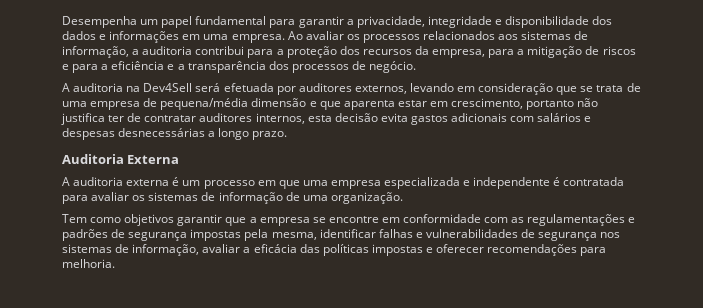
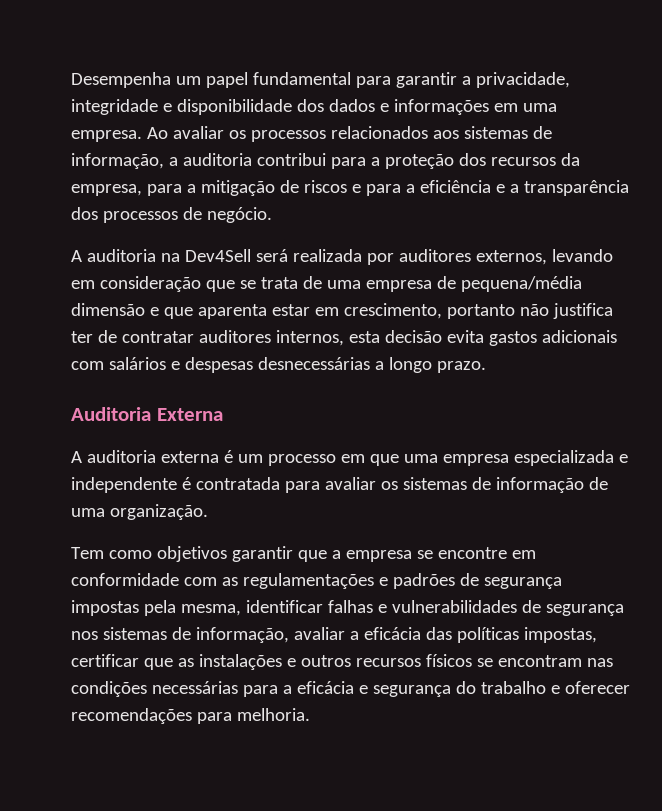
[223,83,274,92] efetuada -> [292,249,362,262] realizada
[371,244,423,256] impostas -> [523,627,597,643] [71,654,613,670] [71,681,546,697] impostas, certificar que as instalações e outros recursos físicos se encontram nas condições necessárias para a eficácia e segurança do trabalho

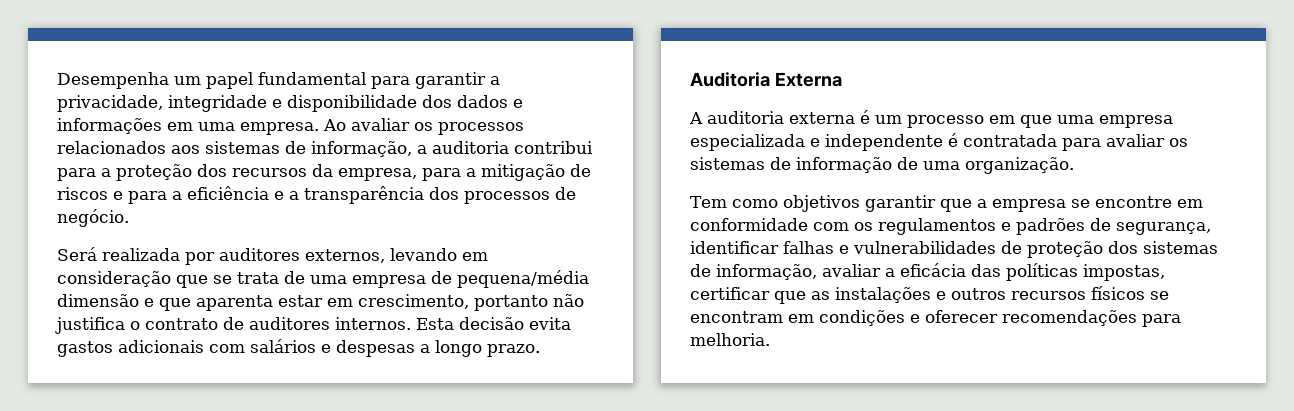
[71,249,288,262] A auditoria na Dev4Sell será -> [57,247,97,261] Será
[71,330,380,346] ter de contratar auditores internos, esta -> [130,317,454,330] o contrato de auditores internos. Esta
[257,357,370,370] desnecessárias -> (415, 348) none
[221,573,374,589] as regulamentações -> [854,218,996,235] os regulamentos
[483,577,562,589] [71,600,241,616] segurança impostas pela mesma, -> [1116,222,1211,235] segurança,
[545,604,624,616] [71,631,98,640] segurança nos -> [1027,241,1138,258] proteção dos
[586,658,613,667] [71,681,546,697] nas condições necessárias para a eficácia e segurança do trabalho -> [788,310,905,326] em condições

